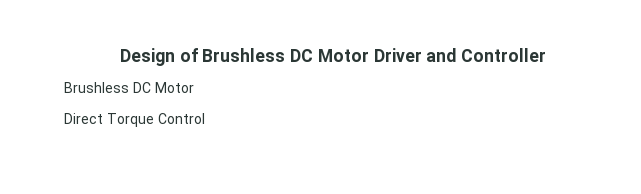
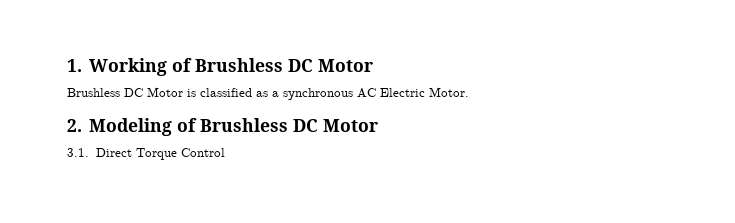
[119,48,547,66] [64,82,194,93] Design of Brushless DC Motor Driver and Controller // Brushless DC Motor // -> [67,58,373,76] [67,87,469,100] [67,118,378,136] [67,148,89,157] 1. Working of Brushless DC Motor // Brushless DC Motor is classified as a synchronous AC Electric Motor. // 2. Modeling of Brushless DC Motor // 3.1.

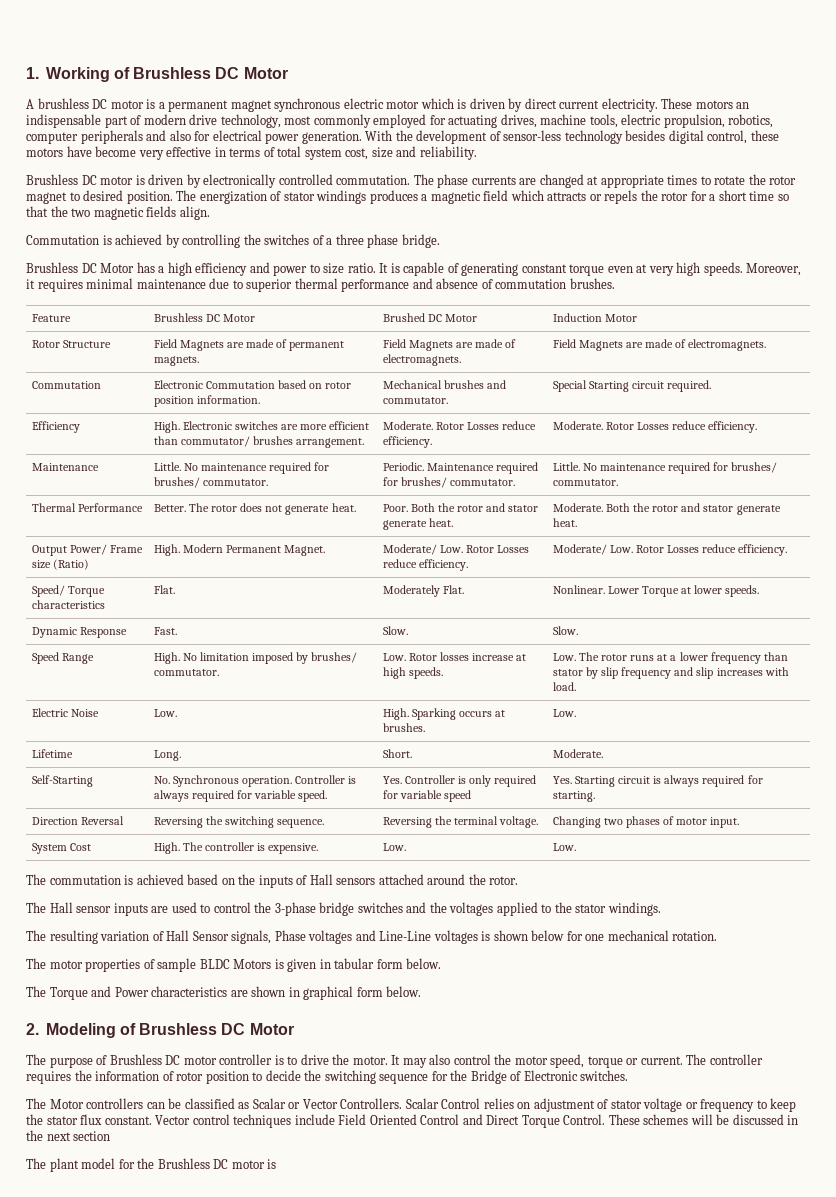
[67,87,469,100] Brushless DC Motor is classified as a synchronous AC Electric Motor. -> [26,98,750,112] [26,114,774,128] [26,130,779,144] [26,146,477,160] [26,174,797,188] [26,190,789,204] [26,206,210,220] [26,234,440,248] [26,262,802,276] [26,278,615,292] [31,314,71,322] [153,313,256,322] [382,313,478,322] [552,313,638,322] [31,340,112,348] [153,339,345,351] [153,356,199,366] [382,339,517,351] [382,354,461,366] [552,339,767,351] [31,381,101,389] [153,380,352,389] [153,395,261,407] [382,380,507,389] [382,397,448,404] [552,380,712,392] [31,421,80,433] [153,421,370,433] [153,436,365,448] [382,421,537,430] [382,436,432,448] [552,421,758,433] [31,463,99,471] [153,462,330,474] [153,477,269,488] [382,462,539,474] [382,477,516,488] [552,462,778,474] [552,479,618,486] [31,503,144,512] [153,503,356,515] [382,503,539,512] [382,518,454,530] [552,503,781,515] [552,518,577,527] [31,544,144,556] [31,559,90,570] [153,544,326,556] [382,544,530,555] [382,559,469,571] [552,544,788,556] [31,585,106,597] [31,600,105,609] [153,585,175,594] [382,585,465,597] [552,585,760,597] [31,627,128,638] [153,627,177,635] [382,626,408,635] [552,626,578,635] [31,652,95,664] [153,652,358,664] [153,669,219,676] [382,652,527,661] [382,667,444,679] [552,652,788,664] [552,667,789,679] [552,682,576,691] [31,708,100,717] [153,709,177,717] [382,708,506,720] [382,723,425,732] [552,709,576,717] [31,749,73,758] [153,750,181,761] [382,749,412,758] [552,749,603,758] [31,775,93,787] [153,775,357,787] [153,790,328,802] [382,775,537,787] [382,790,472,802] [552,775,763,787] [552,791,595,802] [31,816,125,825] [153,816,325,828] [382,816,539,828] [552,816,740,828] [31,843,92,854] [153,842,319,854] [382,843,406,851] [552,843,576,851] [26,874,519,888] [26,902,661,916] [26,930,718,944] [26,958,442,972] [26,986,422,1000] A brushless DC motor is a permanent magnet synchronous electric motor which is driven by direct current electricity. These motors an indispensable part of modern drive technology, most commonly employed for actuating drives, machine tools, electric propulsion, robotics, computer peripherals and also for electrical power generation. With the development of sensor-less technology besides digital control, these motors have become very effective in terms of total system cost, size and reliability. // Brushless DC motor is driven by electronically controlled commutation. The phase currents are changed at appropriate times to rotate the rotor magnet to desired position. The energization of stator windings produces a magnetic field which attracts or repels the rotor for a short time so that the two magnetic fields align. // Commutation is achieved by controlling the switches of a three phase bridge. // Brushless DC Motor has a high efficiency and power to size ratio. It is capable of generating constant torque even at very high speeds. Moreover, it requires minimal maintenance due to superior thermal performance and absence of commutation brushes. // Feature | Brushless DC Motor | Brushed DC Motor | Induction Motor // Rotor Structure | Field Magnets are made of permanent magnets. | Field Magnets are made of electromagnets. | Field Magnets are made of electromagnets. // Commutation | Electronic Commutation based on rotor position information. | Mechanical brushes and commutator. | Special Starting circuit required. // Efficiency | High. Electronic switches are more efficient than commutator/ brushes arrangement. | Moderate. Rotor Losses reduce efficiency. | Moderate. Rotor Losses reduce efficiency. // Maintenance | Little. No maintenance required for brushes/ commutator. | Periodic. Maintenance required for brushes/ commutator. | Little. No maintenance required for brushes/ commutator. // Thermal Performance | Better. The rotor does not generate heat. | Poor. Both the rotor and stator generate heat. | Moderate. Both the rotor and stator generate heat. // Output Power/ Frame size (Ratio) | High. Modern Permanent Magnet. | Moderate/ Low. Rotor Losses reduce efficiency. | Moderate/ Low. Rotor Losses reduce efficiency. // Speed/ Torque characteristics | Flat. | Moderately Flat. | Nonlinear. Lower Torque at lower speeds. // Dynamic Response | Fast. | Slow. | Slow. // Speed Range | High. No limitation imposed by brushes/ commutator. | Low. Rotor losses increase at high speeds. | Low. The rotor runs at a lower frequency than stator by slip frequency and slip increases with load. // Electric Noise | Low. | High. Sparking occurs at brushes. | Low. // Lifetime | Long. | Short. | Moderate. // Self-Starting | No. Synchronous operation. Controller is always required for variable speed. | Yes. Controller is only required for variable speed | Yes. Starting circuit is always required for starting. // Direction Reversal | Reversing the switching sequence. | Reversing the terminal voltage. | Changing two phases of motor input. // System Cost | High. The controller is expensive. | Low. | Low. // The commutation is achieved based on the inputs of Hall sensors attached around the rotor. // The Hall sensor inputs are used to control the 3-phase bridge switches and the voltages applied to the stator windings. // The resulting variation of Hall Sensor signals, Phase voltages and Line-Line voltages is shown below for one mechanical rotation. // The motor properties of sample BLDC Motors is given in tabular form below. // The Torque and Power characteristics are shown in graphical form below.
[67,148,225,160] 3.1. Direct Torque Control -> [26,1054,763,1068] [26,1070,629,1084] [26,1098,797,1112] [26,1114,799,1128] [26,1130,111,1141] [26,1158,277,1172] The purpose of Brushless DC motor controller is to drive the motor. It may also control the motor speed, torque or current. The controller requires the information of rotor position to decide the switching sequence for the Bridge of Electronic switches. // The Motor controllers can be classified as Scalar or Vector Controllers. Scalar Control relies on adjustment of stator voltage or frequency to keep the stator flux constant. Vector control techniques include Field Oriented Control and Direct Torque Control. These schemes will be discussed in the next section // The plant model for the Brushless DC motor is

